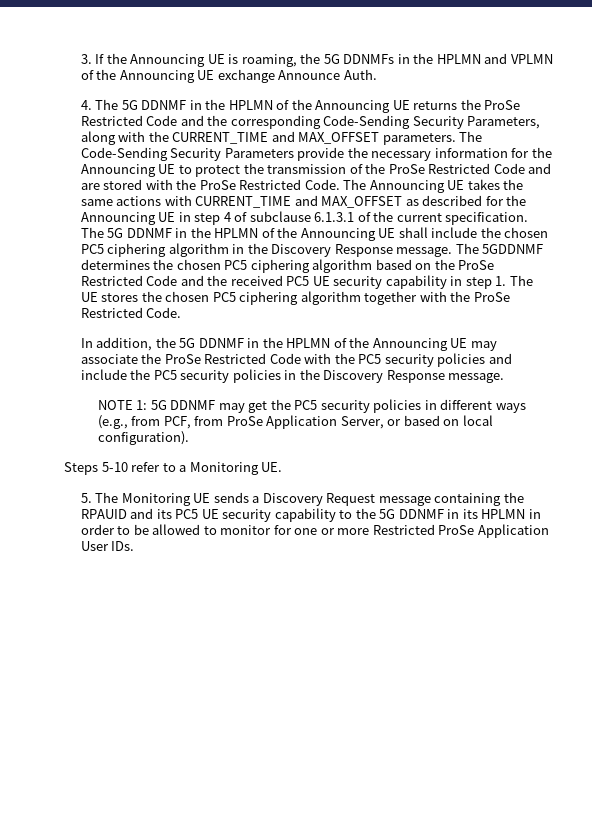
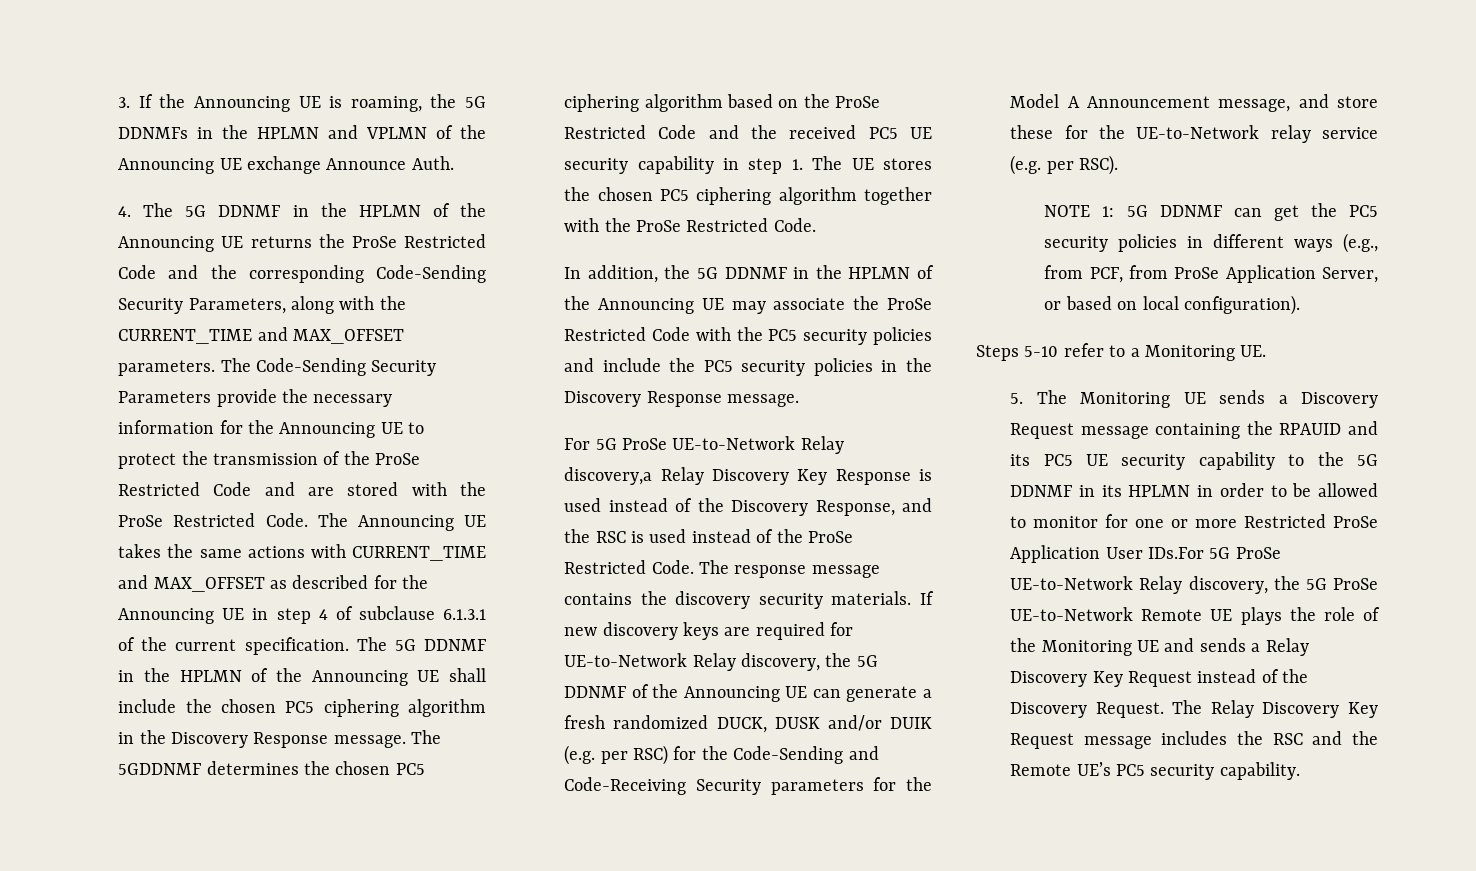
(505, 378) none -> [564,436,844,454] [564,467,932,485] [564,498,932,516] [564,529,853,543] [564,560,880,578] [564,591,934,609] [564,622,854,640] [564,653,878,671] [564,684,932,702] [564,715,932,733] [564,745,879,765] [564,777,932,795] [1010,94,1378,112] [1010,125,1378,143] [1010,155,1118,175] // For 5G ProSe UE-to-Network Relay discovery,a Relay Discovery Key Response is used instead of the Discovery Response, and the RSC is used instead of the ProSe Restricted Code. The response message contains the discovery security materials. If new discovery keys are required for UE-to-Network Relay discovery, the 5G DDNMF of the Announcing UE can generate a fresh randomized DUCK, DUSK and/or DUIK (e.g. per RSC) for the Code-Sending and Code-Receiving Security parameters for the Model A Announcement message, and store these for the UE-to-Network relay service (e.g. per RSC).
[218,403,245,413] may -> [1233,208,1262,217] can
[111,541,135,551] IDs. -> [1147,547,1281,559] [1010,576,1378,594] [1010,607,1380,625] [1010,638,1309,656] [1010,669,1309,687] [1010,700,1378,718] [1010,731,1378,749] [1010,762,1300,780] IDs.For 5G ProSe UE-to-Network Relay discovery, the 5G ProSe UE-to-Network Remote UE plays the role of the Monitoring UE and sends a Relay Discovery Key Request instead of the Discovery Request. The Relay Discovery Key Request message includes the RSC and the Remote UE’s PC5 security capability.

